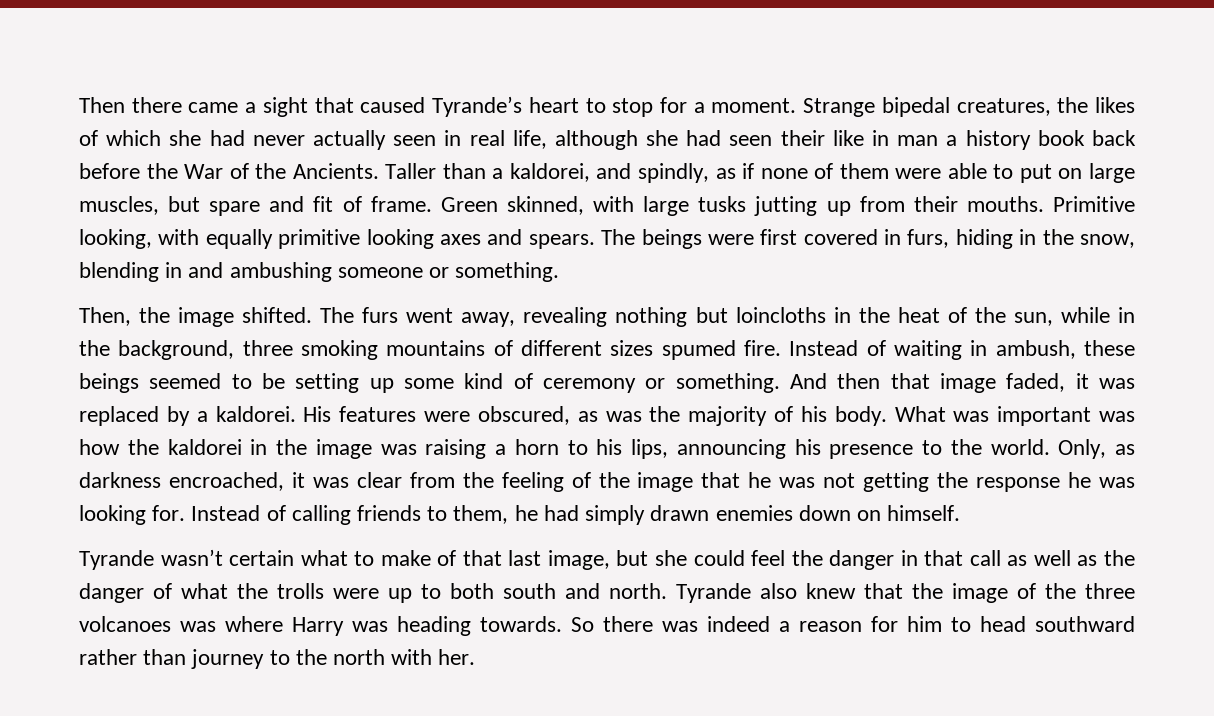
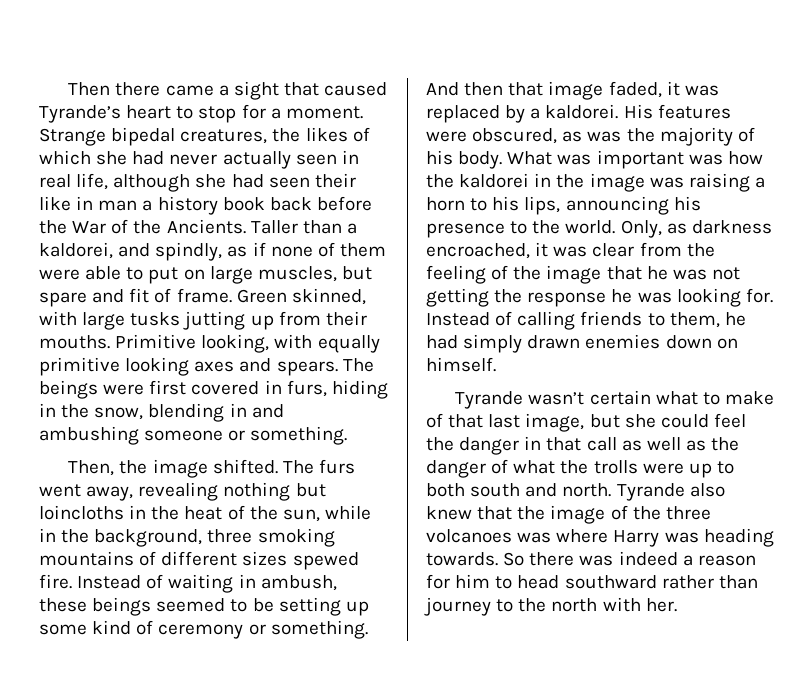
[661,340,736,360] spumed -> [292,552,359,570] spewed

